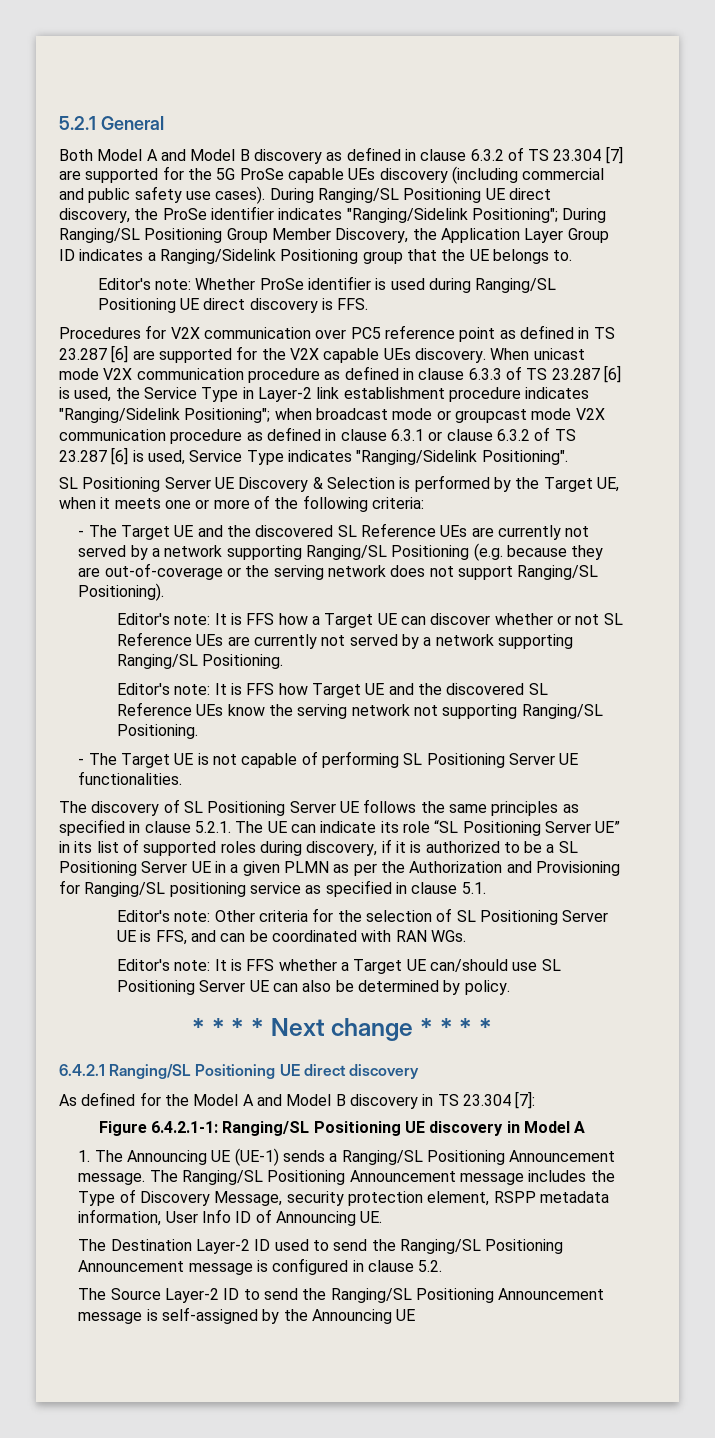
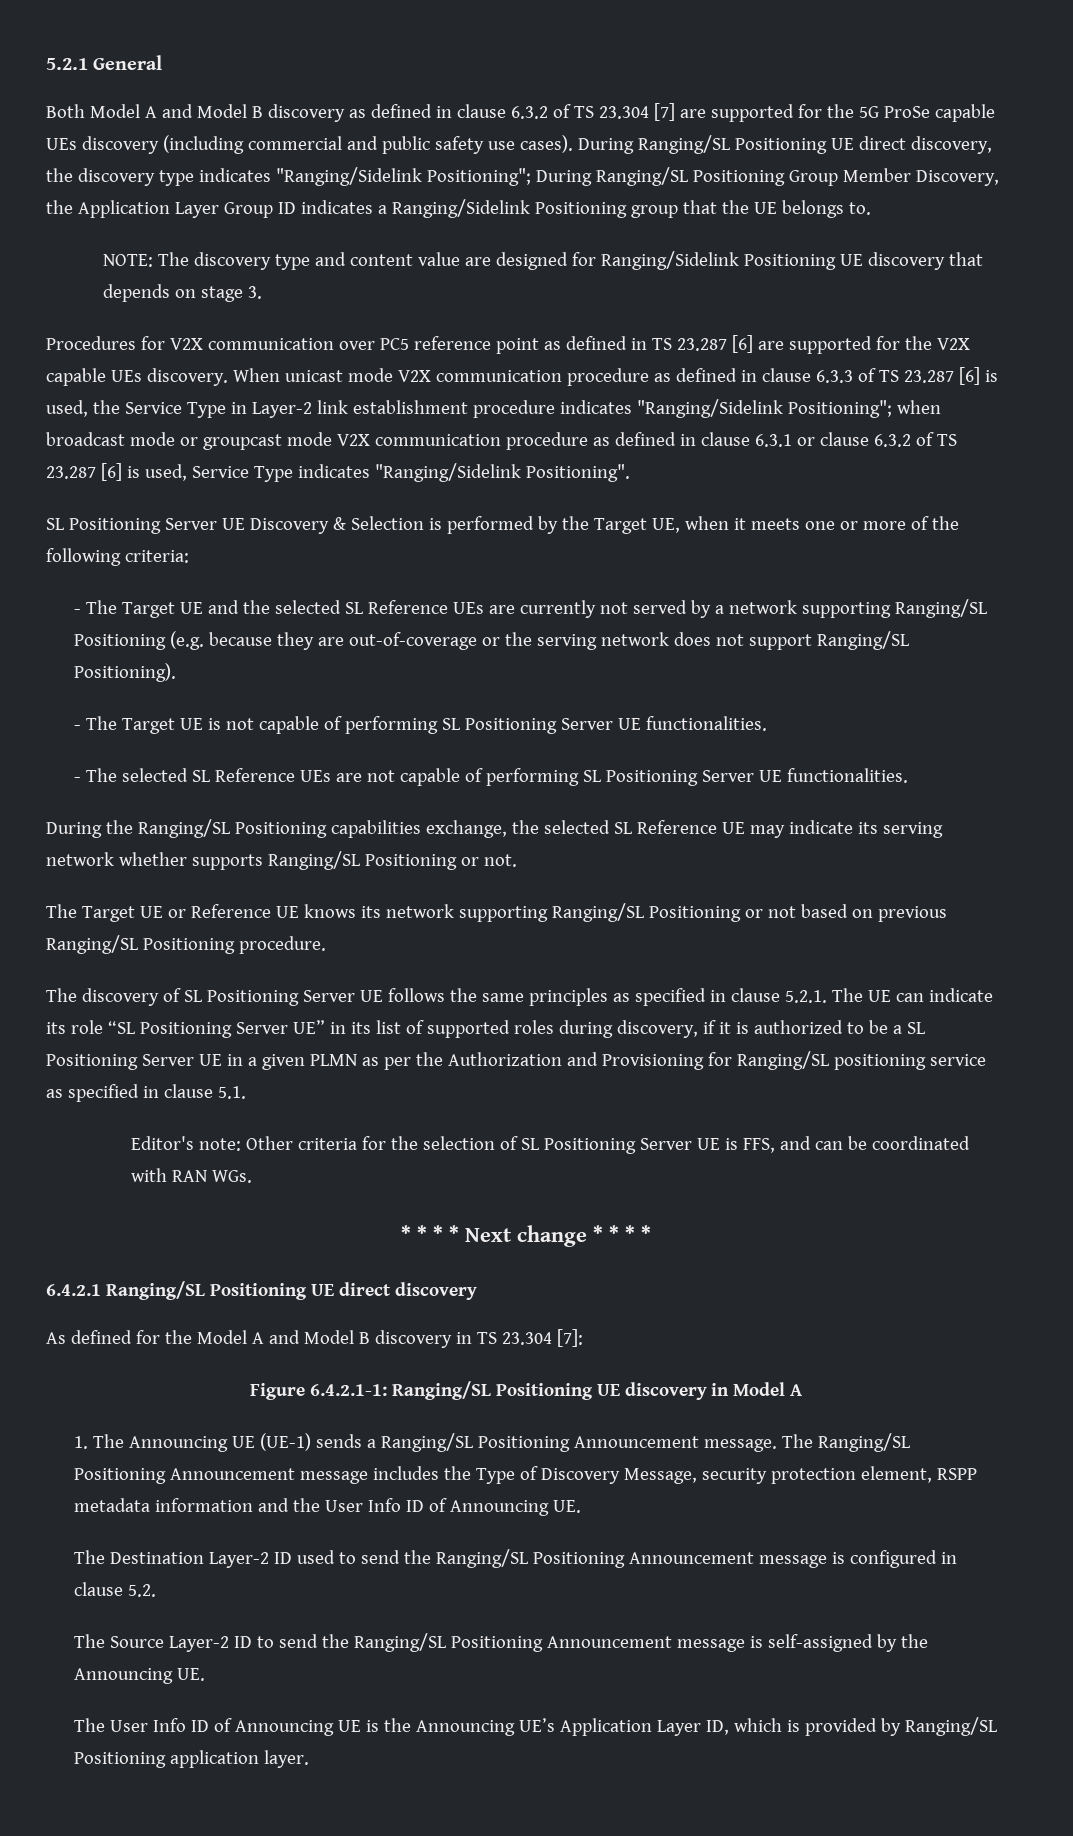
[162,206,274,220] ProSe identifier -> [77,168,194,186] discovery type
[97,276,557,293] [97,298,369,313] Editor's note: Whether ProSe identifier is used during Ranging/SL Positioning UE direct discovery is FFS. -> [102,251,983,270] [102,284,262,302] NOTE: The discovery type and content value are designed for Ranging/Sidelink Positioning UE discovery that depends on stage 3.
[255,525,334,537] discovered -> [275,600,342,614] selected
[117,613,623,628] [117,632,573,649] [117,654,284,669] [117,683,548,698] [117,702,603,719] [117,724,199,739] // Editor's note: It is FFS how a Target UE can discover whether or not SL Reference UEs are currently not served by a network supporting Ranging/SL Positioning. // Editor's note: It is FFS how Target UE and the discovered SL Reference UEs know the serving network not supporting Ranging/SL Positioning. -> (177, 672) none
(183, 778) none -> [74,768,909,786] [46,819,943,838] [46,851,517,870] [46,903,947,922] [46,935,326,954] // - The selected SL Reference UEs are not capable of performing SL Positioning Server UE functionalities. // During the Ranging/SL Positioning capabilities exchange, the selected SL Reference UE may indicate its serving network whether supports Ranging/SL Positioning or not. // The Target UE or Reference UE knows its network supporting Ranging/SL Positioning or not based on previous Ranging/SL Positioning procedure.
[117,959,561,974] [117,980,510,995] // Editor's note: It is FFS whether a Target UE can/should use SL Positioning Server UE can also be determined by policy. -> (253, 1176) none
[78,1209,162,1226] information, -> [155,1498,321,1512] information and the
[396,1309,416,1321] UE -> [177,1668,206,1681] [74,1717,998,1736] [74,1750,310,1768] UE. // The User Info ID of Announcing UE is the Announcing UE’s Application Layer ID, which is provided by Ranging/SL Positioning application layer.

